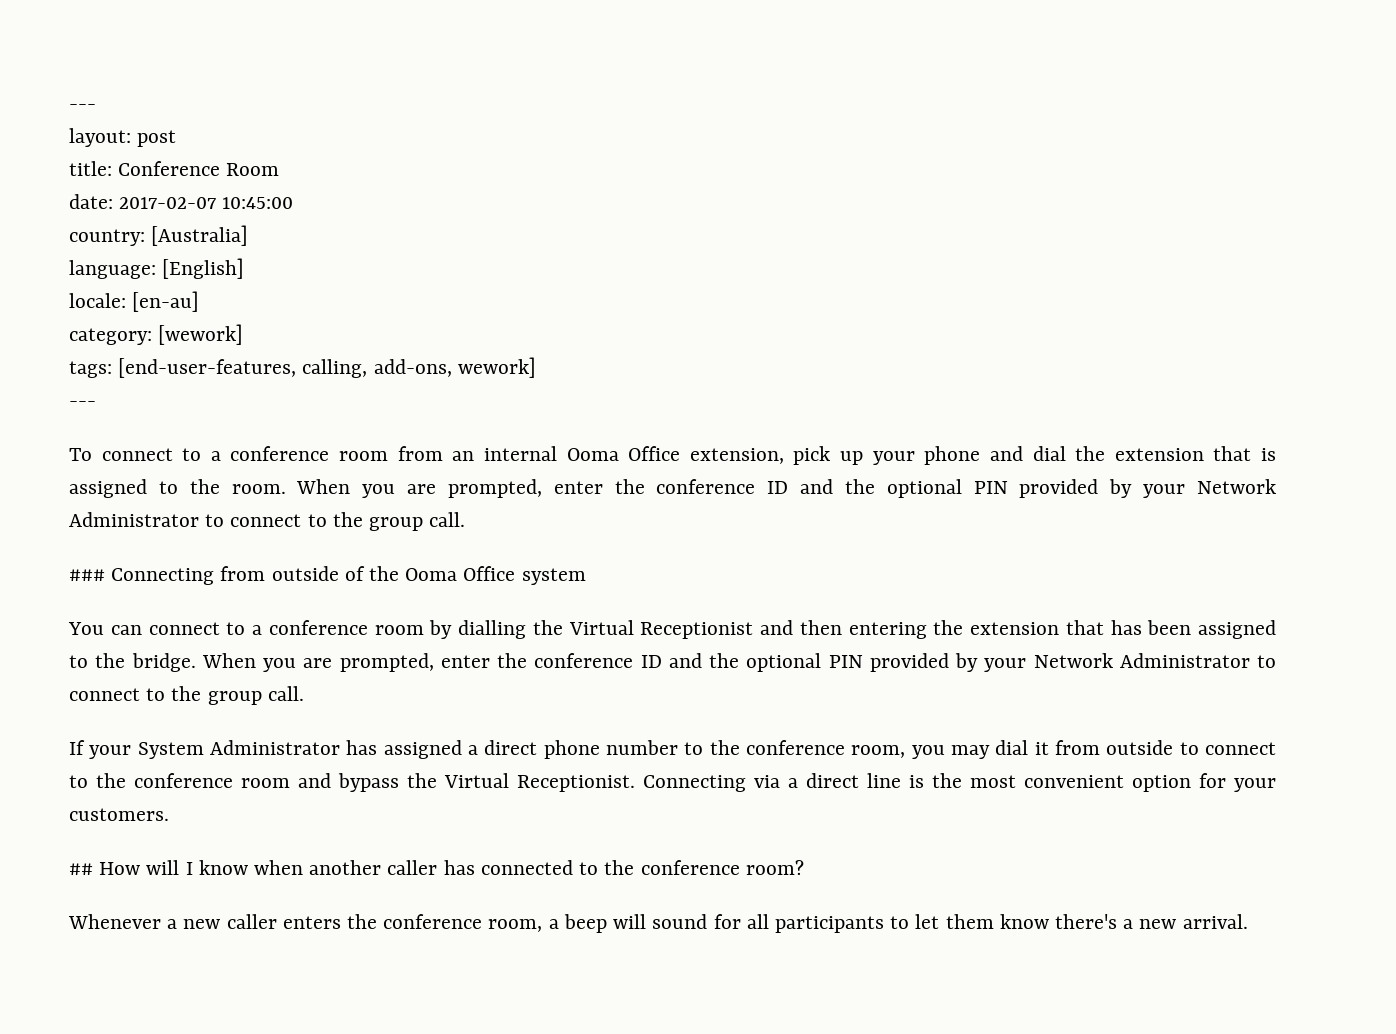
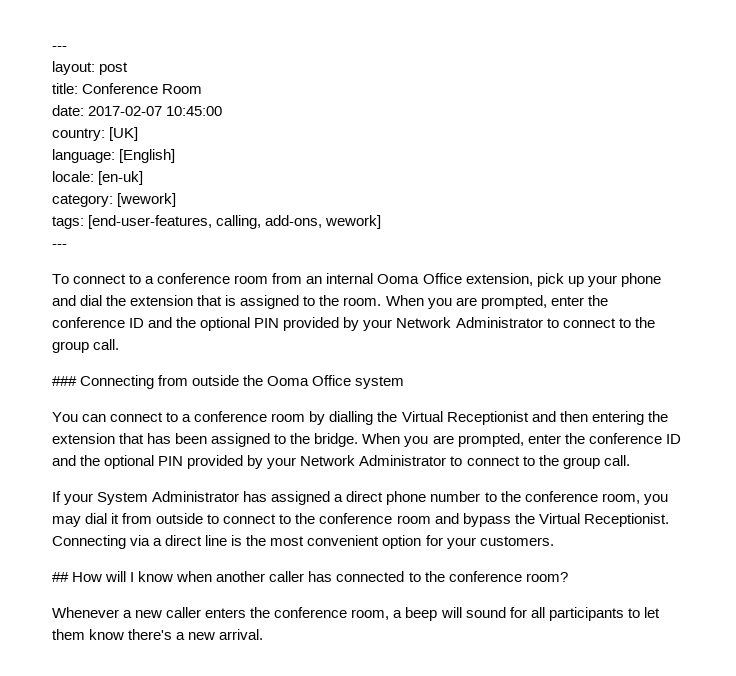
[151,225,249,246] [Australia] -> [109,127,139,141] [UK]
[132,291,200,312] [en-au] -> [98,171,144,185] [en-uk]
[344,566,365,581] of -> (240, 380) none

